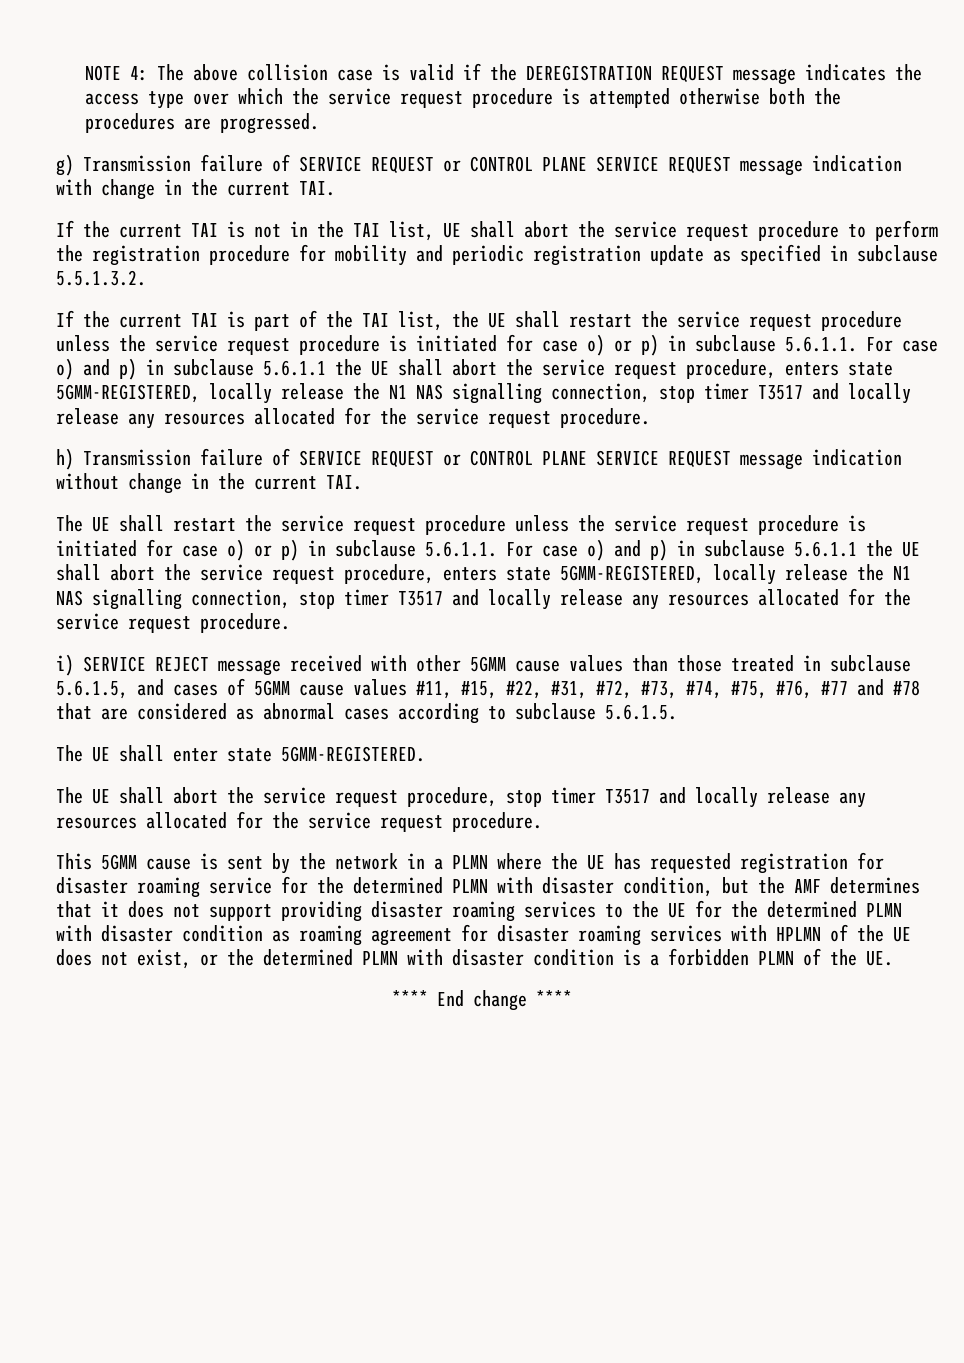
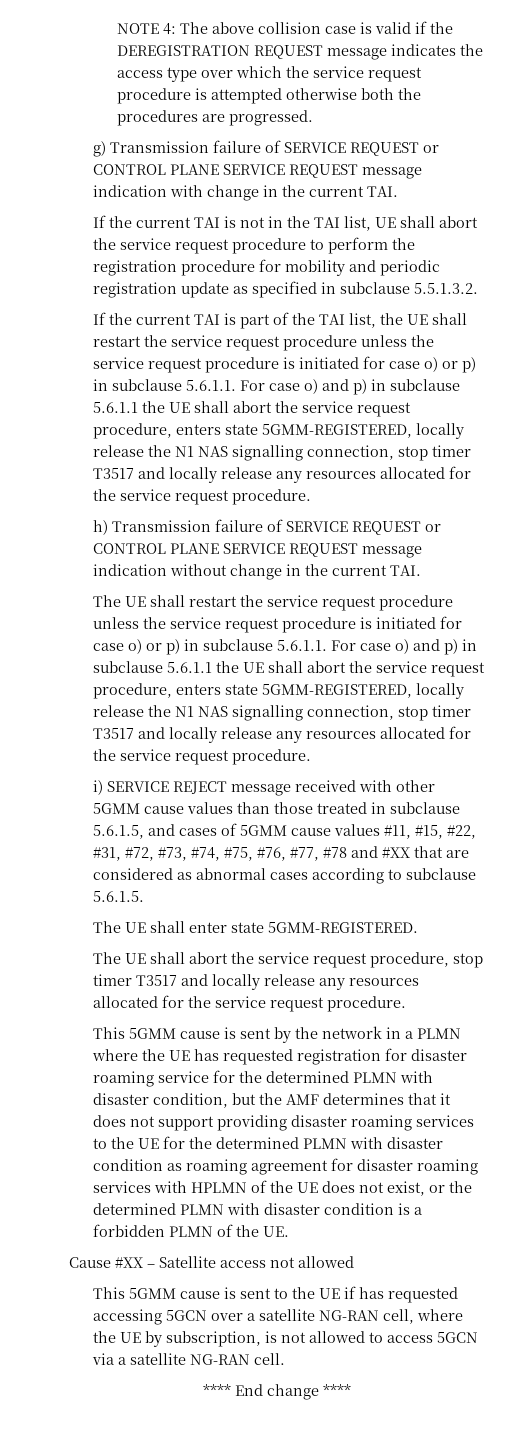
[820,679,920,696] #77 and #78 -> [290,846,411,861] #77, #78 and #XX
(893, 958) none -> [69,1256,354,1268] [93,1286,459,1303] [93,1309,464,1325] [93,1331,479,1347] [92,1353,286,1365] // Cause #XX – Satellite access not allowed // This 5GMM cause is sent to the UE if has requested accessing 5GCN over a satellite NG-RAN cell, where the UE by subscription, is not allowed to access 5GCN via a satellite NG-RAN cell.

